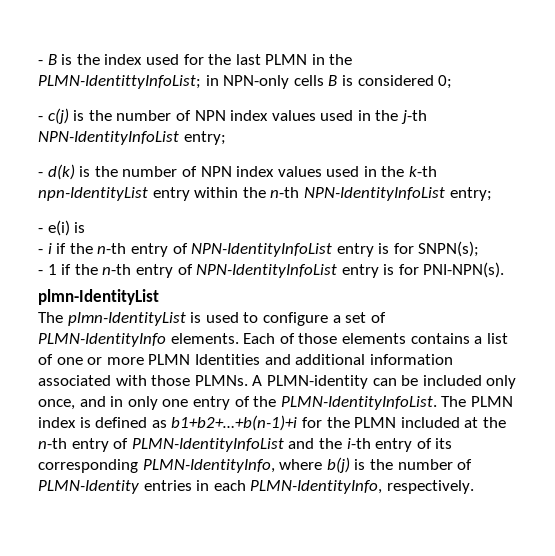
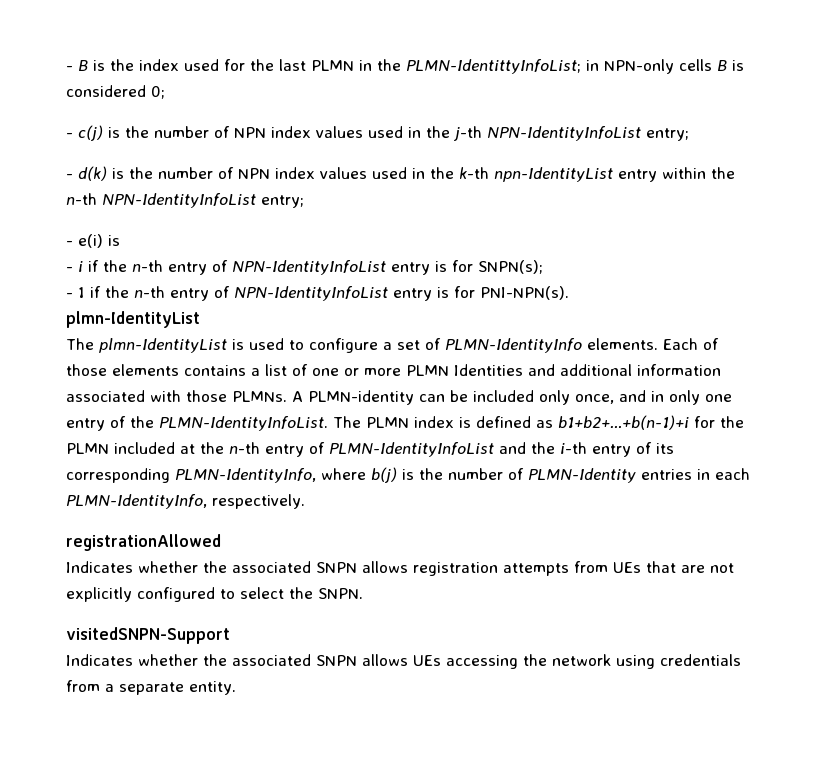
(474, 487) none -> [66,534,221,551] [66,561,734,576] [66,587,363,602] [66,627,230,644] [66,654,741,669] [66,680,236,695] // registrationAllowed // Indicates whether the associated SNPN allows registration attempts from UEs that are not explicitly configured to select the SNPN. // visitedSNPN-Support // Indicates whether the associated SNPN allows UEs accessing the network using credentials from a separate entity.

